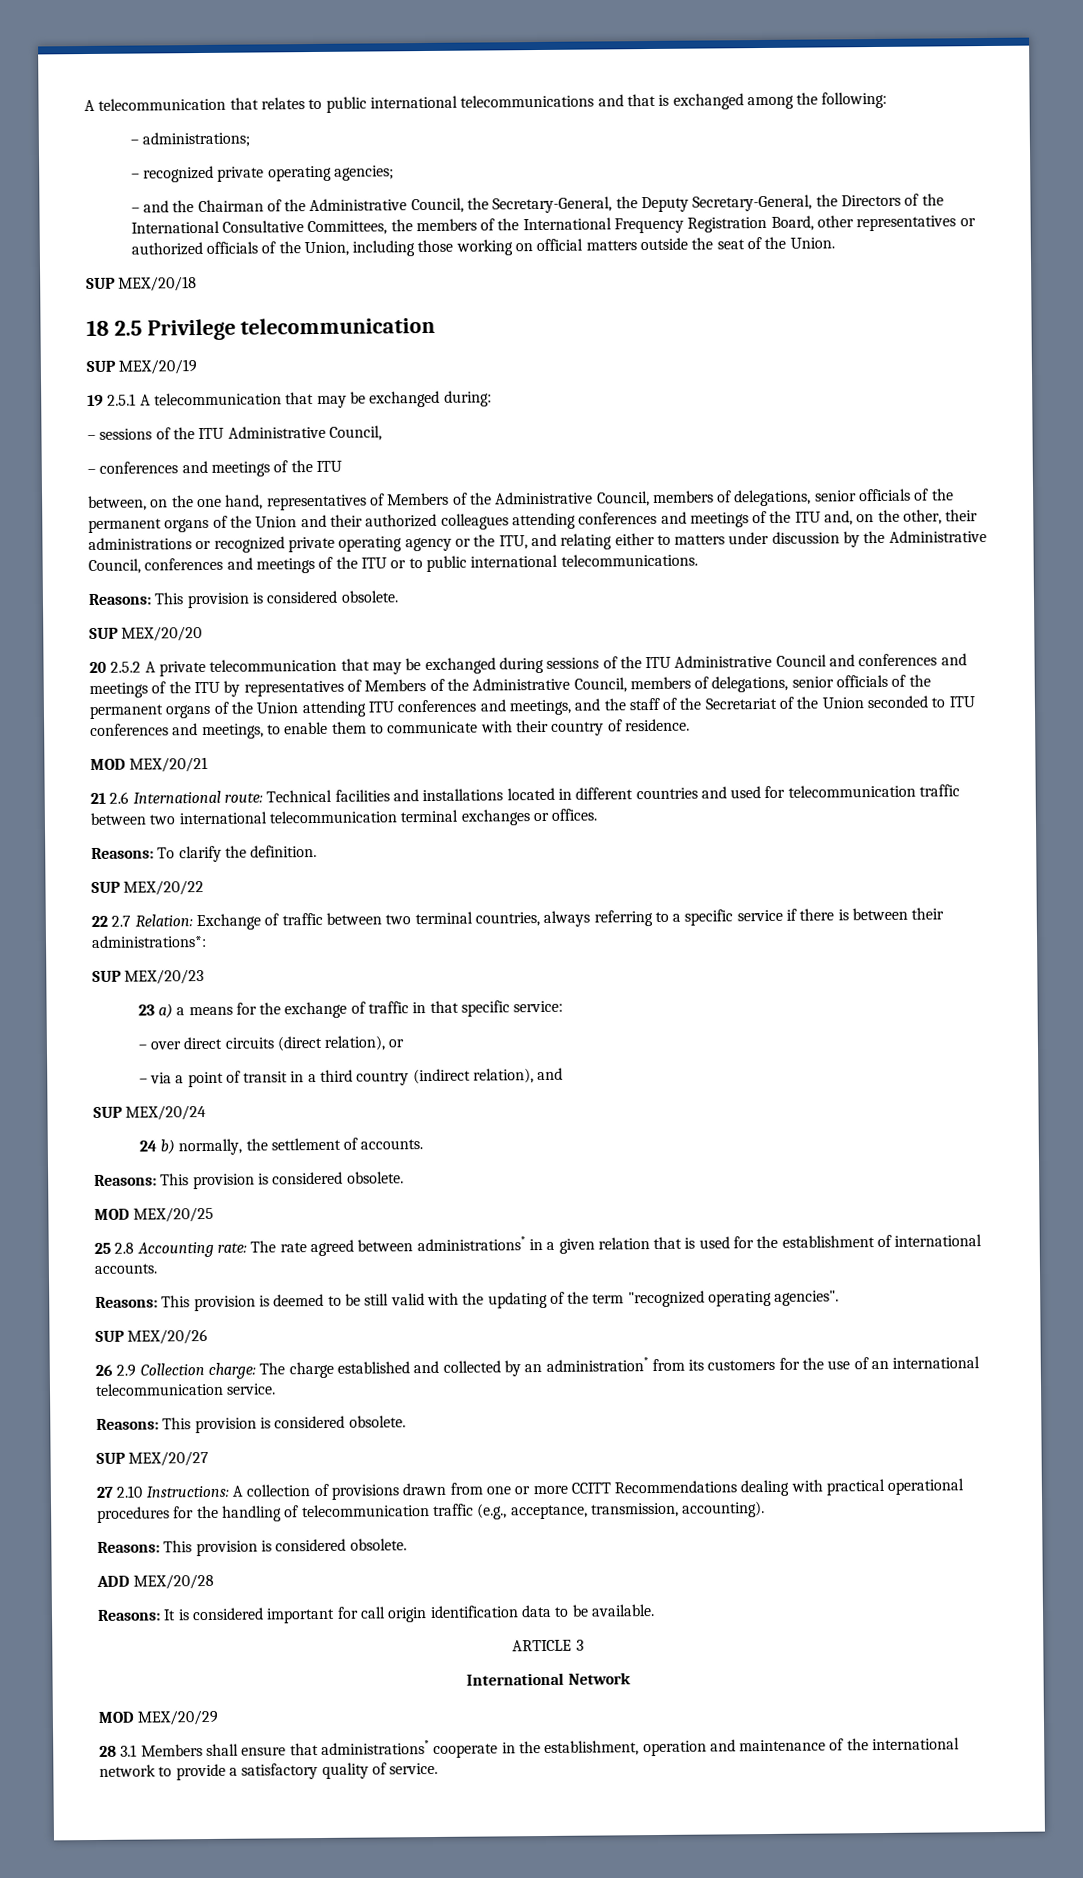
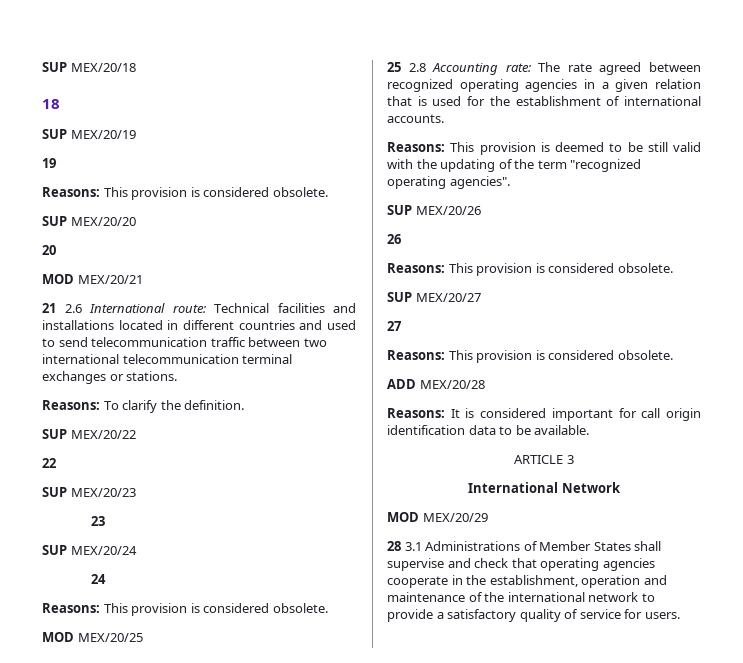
[84,91,888,113] [129,131,250,148] [130,165,394,183] [130,193,944,214] [130,215,976,236] [130,236,835,257] A telecommunication that relates to public international telecommunications and that is exchanged among the following: // – administrations; // – recognized private operating agencies; // – and the Chairman of the Administrative Council, the Secretary-General, the Deputy Secretary-General, the Directors of the International Consultative Committees, the members of the International Frequency Registration Board, other representatives or authorized officials of the Union, including those working on official matters outside the seat of the Union. // -> (42, 67) none
[113,316,436,341] 2.5 Privilege telecommunication -> (60, 104) none
[107,390,492,408] [87,425,382,441] [87,460,342,477] [88,488,954,512] [88,509,979,534] [88,530,987,553] [88,553,698,575] 2.5.1 A telecommunication that may be exchanged during: // – sessions of the ITU Administrative Council, // – conferences and meetings of the ITU // between, on the one hand, representatives of Members of the Administrative Council, members of delegations, senior officials of the permanent organs of the Union and their authorized colleagues attending conferences and meetings of the ITU and, on the other, their administrations or recognized private operating agency or the ITU, and relating either to matters under discussion by the Administrative Council, conferences and meetings of the ITU or to public international telecommunications. -> (56, 163) none
[110,653,967,677] [89,674,931,699] [89,695,975,720] [90,718,690,740] 2.5.2 A private telecommunication that may be exchanged during sessions of the ITU Administrative Council and conferences and meetings of the ITU by representatives of Members of the Administrative Council, members of delegations, senior officials of the permanent organs of the Union attending ITU conferences and meetings, and the staff of the Secretariat of the Union seconded to ITU conferences and meetings, to enable them to communicate with their country of residence. -> (56, 250) none
[764,785,786,799] for -> [42,337,88,347] to send
[551,808,598,821] offices. -> [126,371,178,381] stations.
[111,907,945,931] [91,934,207,949] [92,969,205,985] [137,1000,564,1019] [137,1035,405,1052] [138,1067,564,1088] [93,1104,207,1121] [138,1137,424,1156] 2.7 Relation: Exchange of traffic between two terminal countries, always referring to a specific service if there is between their administrations*: // SUP MEX/20/23 // 23 a) a means for the exchange of traffic in that specific service: // – over direct circuits (direct relation), or // – via a point of transit in a third country (indirect relation), and // SUP MEX/20/24 // 24 b) normally, the settlement of accounts. -> [42,487,136,497] [90,516,105,526] [42,545,137,555] [90,574,106,584] // SUP MEX/20/23 // 23 // SUP MEX/20/24 // 24
[416,1236,526,1252] administrations* -> [387,79,578,92] recognized operating agencies
[116,1356,981,1379] [95,1382,277,1396] 2.9 Collection charge: The charge established and collected by an administration* from its customers for the use of an international telecommunication service. -> (401, 239) none
[116,1478,965,1500] [97,1501,766,1523] 2.10 Instructions: A collection of provisions drawn from one or more CCITT Recommendations dealing with practical operational procedures for the handling of telecommunication traffic (e.g., acceptance, transmission, accounting). -> (401, 326) none
[140,1740,430,1757] Members shall ensure that administrations* -> [425,541,662,551] [387,558,655,571] Administrations of Member States shall supervise and check that operating agencies
[389,1762,439,1775] service. -> [579,609,680,619] service for users.

